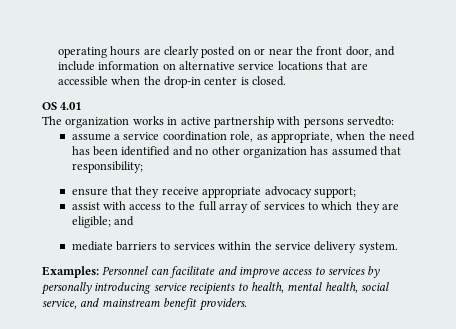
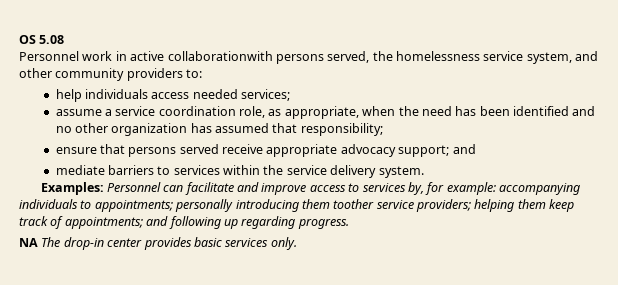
[57,46,396,58] [57,61,368,71] [57,76,287,88] [42,102,82,110] [42,116,394,128] operating hours are clearly posted on or near the front door, and include information on alternative service locations that are accessible when the drop-in center is closed. // OS 4.01 // The organization works in active partnership with persons servedto: -> [19,35,65,44] [19,51,599,64] [19,68,203,81] [55,89,291,102] OS 5.08 // Personnel work in active collaborationwith persons served, the homelessness service system, and other community providers to: // help individuals access needed services;
[135,186,160,198] they -> [128,144,219,157] persons served
[71,201,400,213] [71,216,111,228] // assist with access to the full array of services to which they are eligible; -> (450, 151) none
[367,266,381,278] [41,282,389,295] [42,298,247,311] by personally introducing service recipients to health, mental health, social service, and mainstream benefit providers. -> [407,182,581,195] [19,199,575,212] [19,216,349,229] [19,237,297,250] by, for example: accompanying individuals to appointments; personally introducing them toother service providers; helping them keep track of appointments; and following up regarding progress. // NA The drop-in center provides basic services only.

